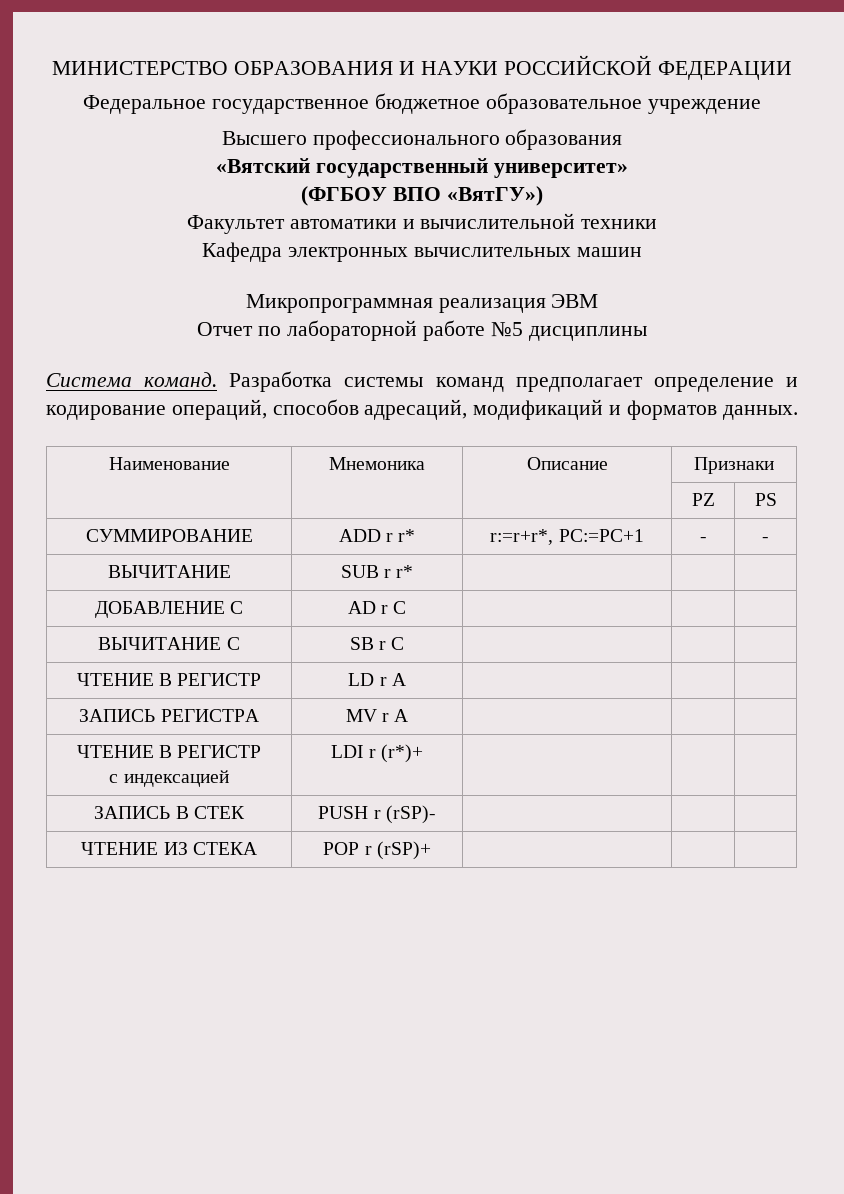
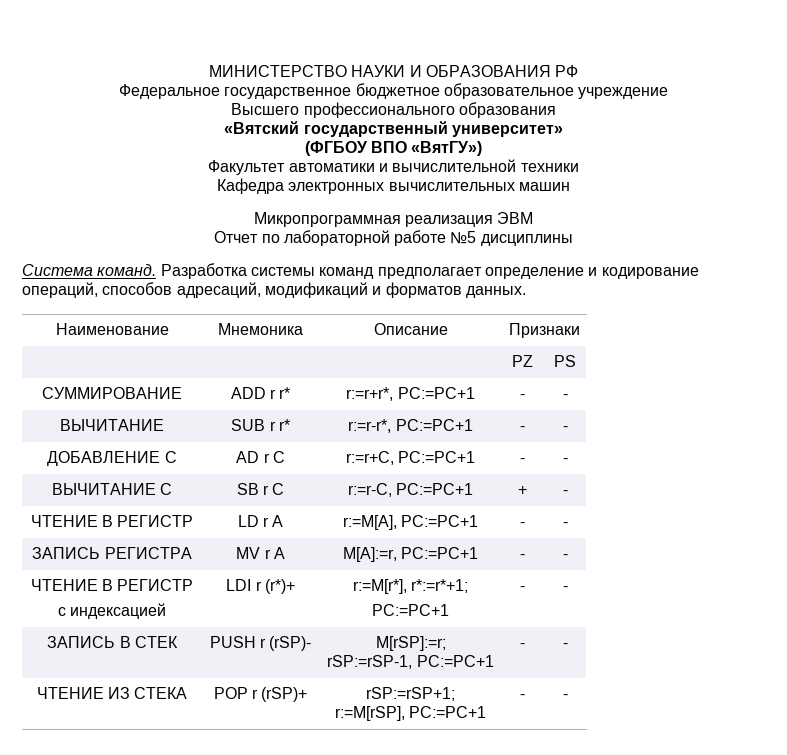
[234,55,792,80] ОБРАЗОВАНИЯ И НАУКИ РОССИЙСКОЙ ФЕДЕРАЦИИ -> [351,65,579,77] НАУКИ И ОБРАЗОВАНИЯ РФ
(414, 571) | | -> [348,419,473,433] [520,426,525,431] [562,426,568,431] r:=r-r*, PC:=PC+1 | - | -
(407, 607) | | -> [345,451,476,465] [520,458,525,463] [562,458,568,463] r:=r+C, PC:=PC+1 | - | -
(405, 643) | | -> [347,483,474,497] [518,486,527,495] [562,490,568,495] r:=r-C, PC:=PC+1 | + | -
(406, 679) | | -> [342,515,479,530] [520,522,525,527] [562,522,568,527] r:=M[A], PC:=PC+1 | - | -
(409, 715) | | -> [342,547,479,562] [520,554,525,559] [562,554,568,559] M[A]:=r, PC:=PC+1 | - | -
(424, 753) | | -> [352,579,469,594] [372,604,449,616] [520,586,525,591] [562,586,568,591] r:=M[r*], r*:=r*+1; // PC:=PC+1 | - | -
(436, 814) | | -> [375,636,446,651] [327,655,494,669] [520,643,525,648] [562,643,568,648] M[rSP]:=r; // rSP:=rSP-1, PC:=PC+1 | - | -
(431, 850) | | -> [366,687,455,701] [334,706,487,721] [520,694,525,699] [562,694,568,699] rSP:=rSP+1; // r:=M[rSP], PC:=PC+1 | - | -

